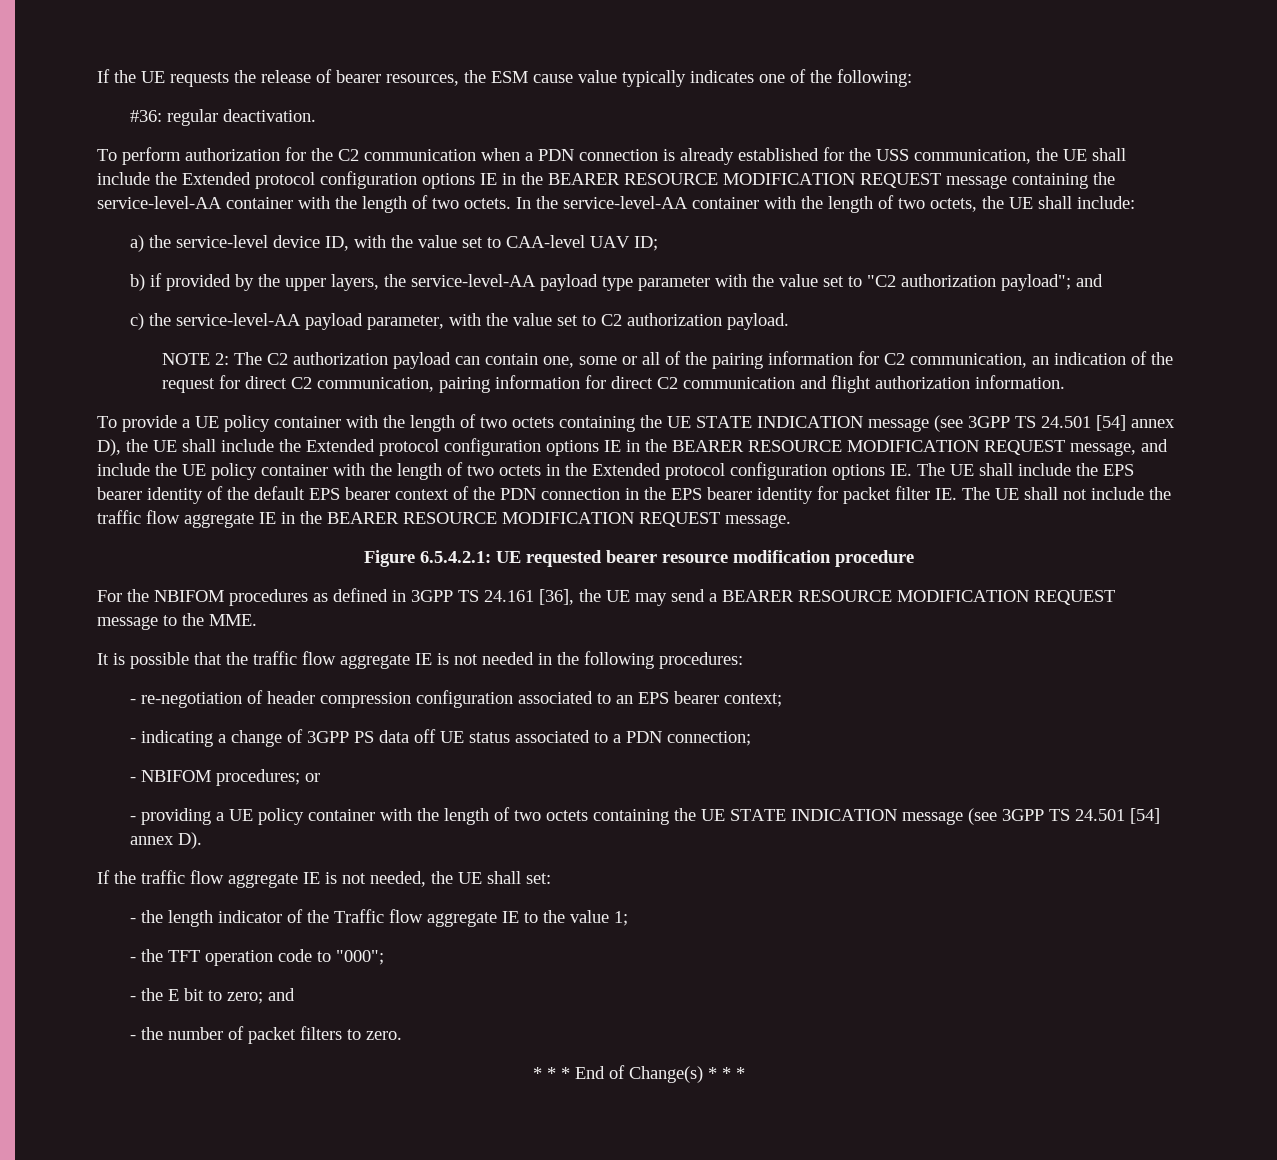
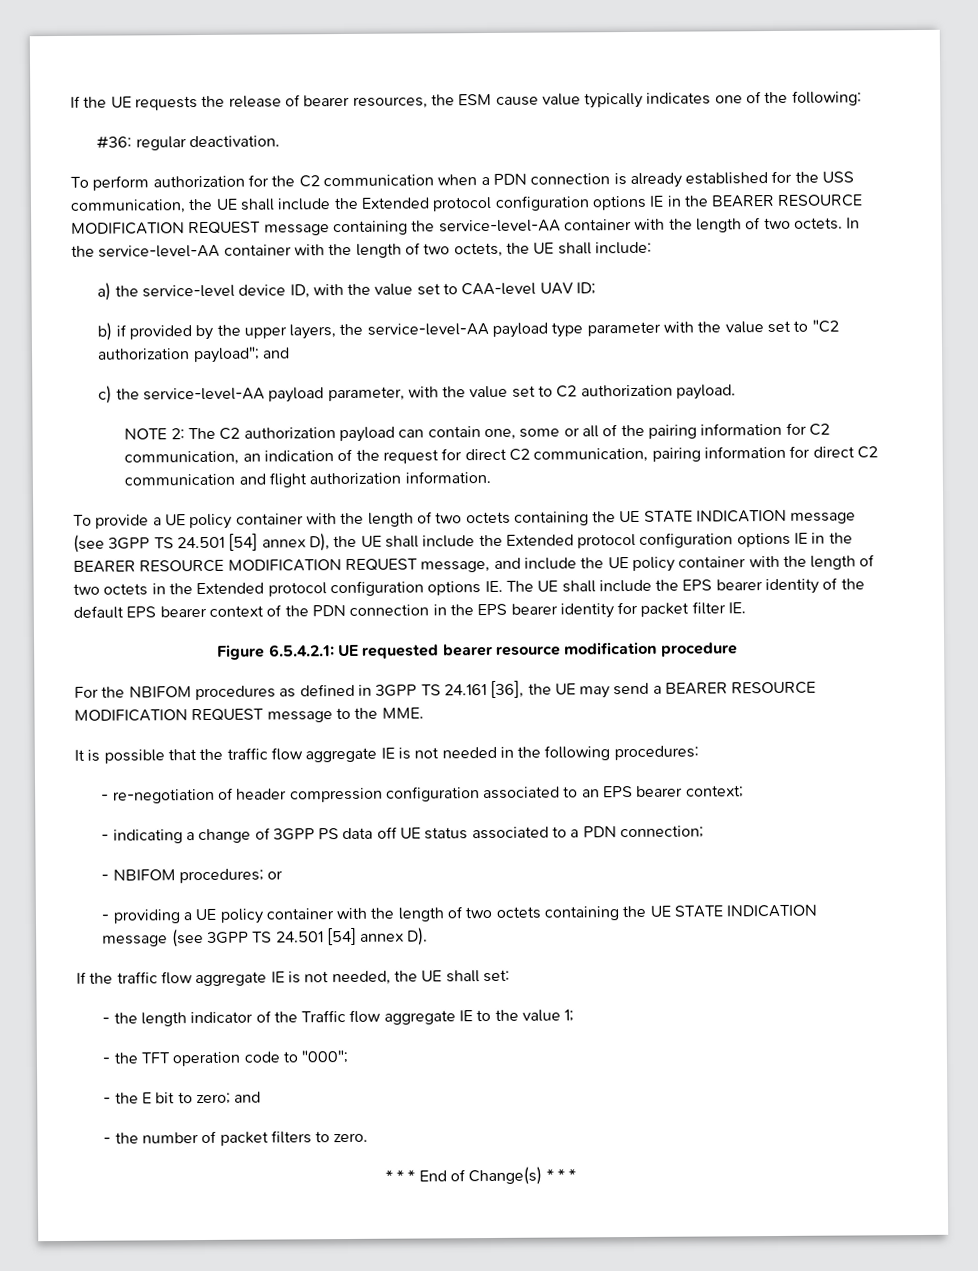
[962,487,1171,500] [97,510,791,528] The UE shall not include the traffic flow aggregate IE in the BEARER RESOURCE MODIFICATION REQUEST message. -> (747, 608) none

